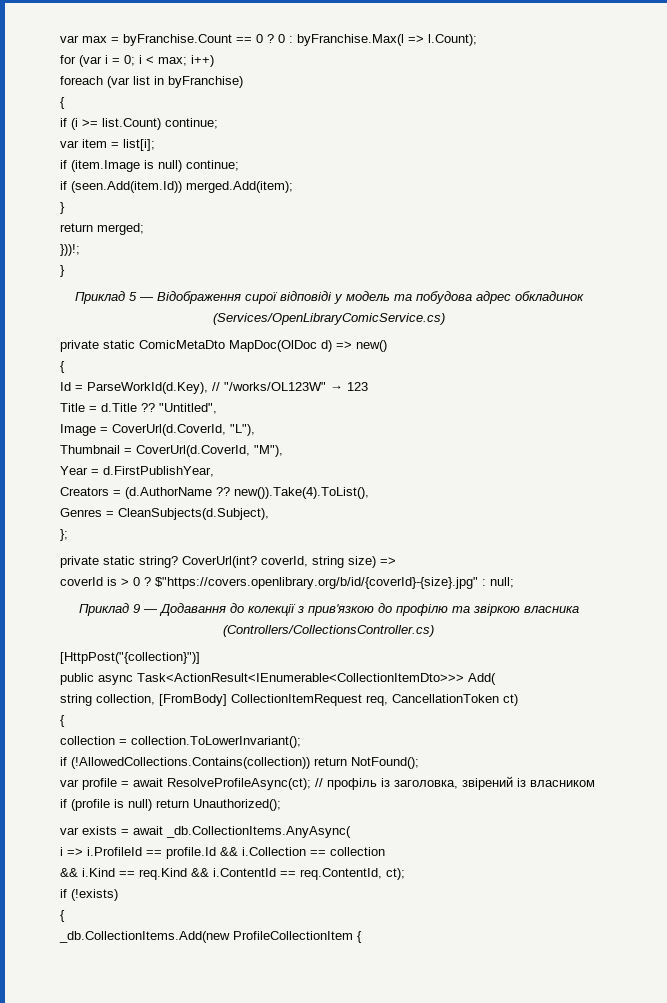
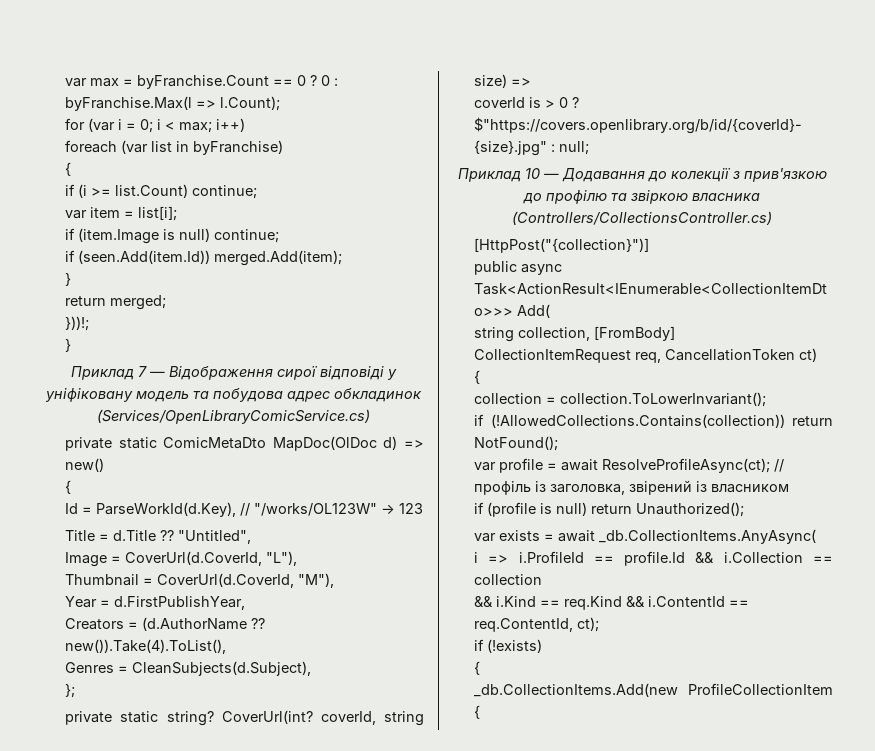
[128,292,137,301] 5 -> [137,366,147,377] 7
(343, 299) none -> [44,388,133,402] уніфіковану
[132,604,140,613] 9 -> [524,168,541,179] 10

